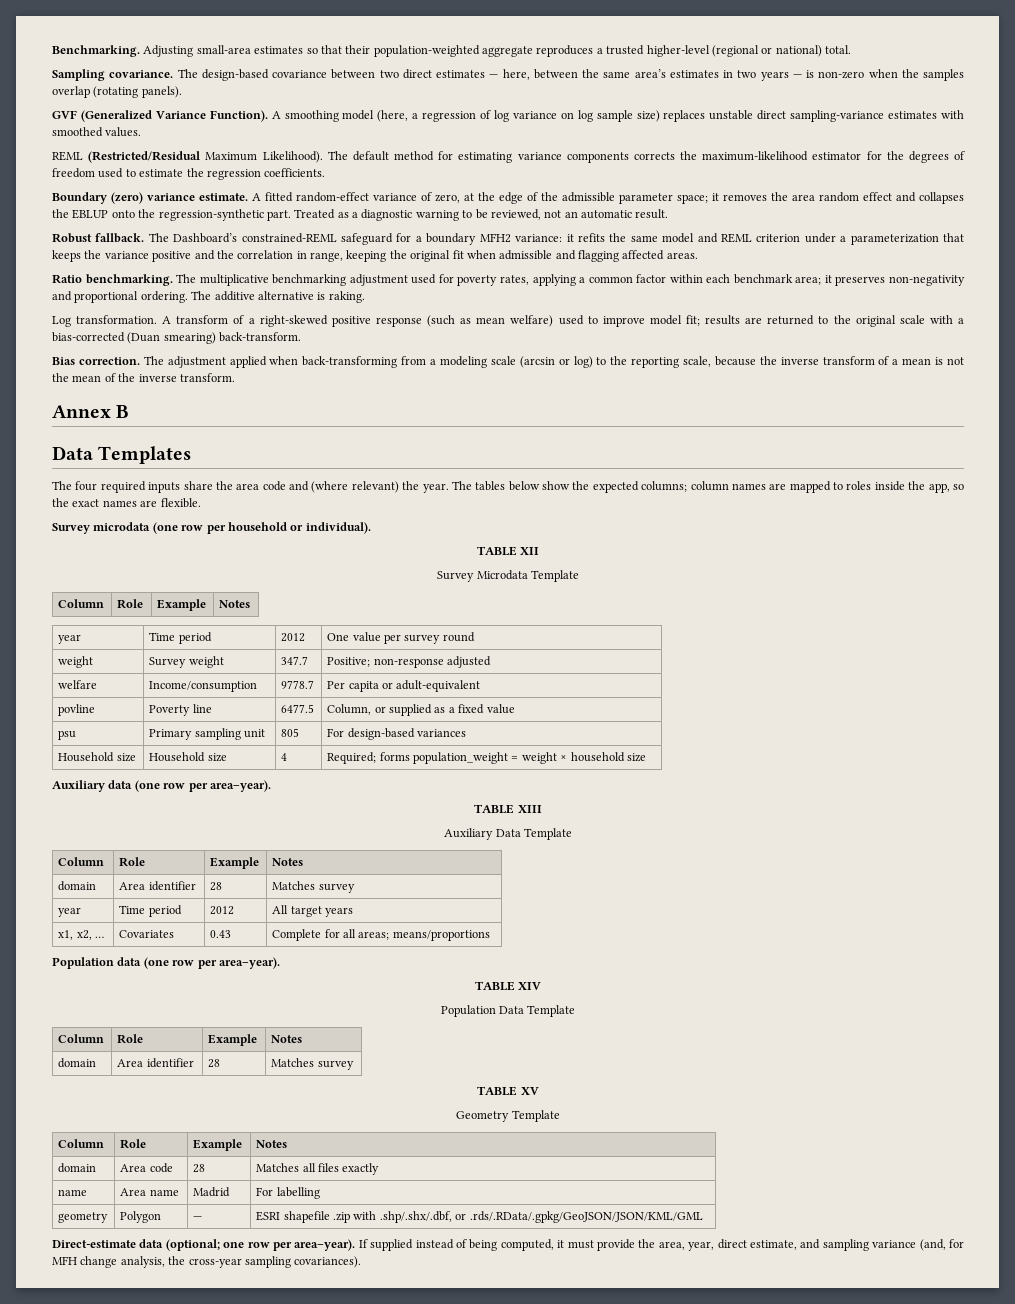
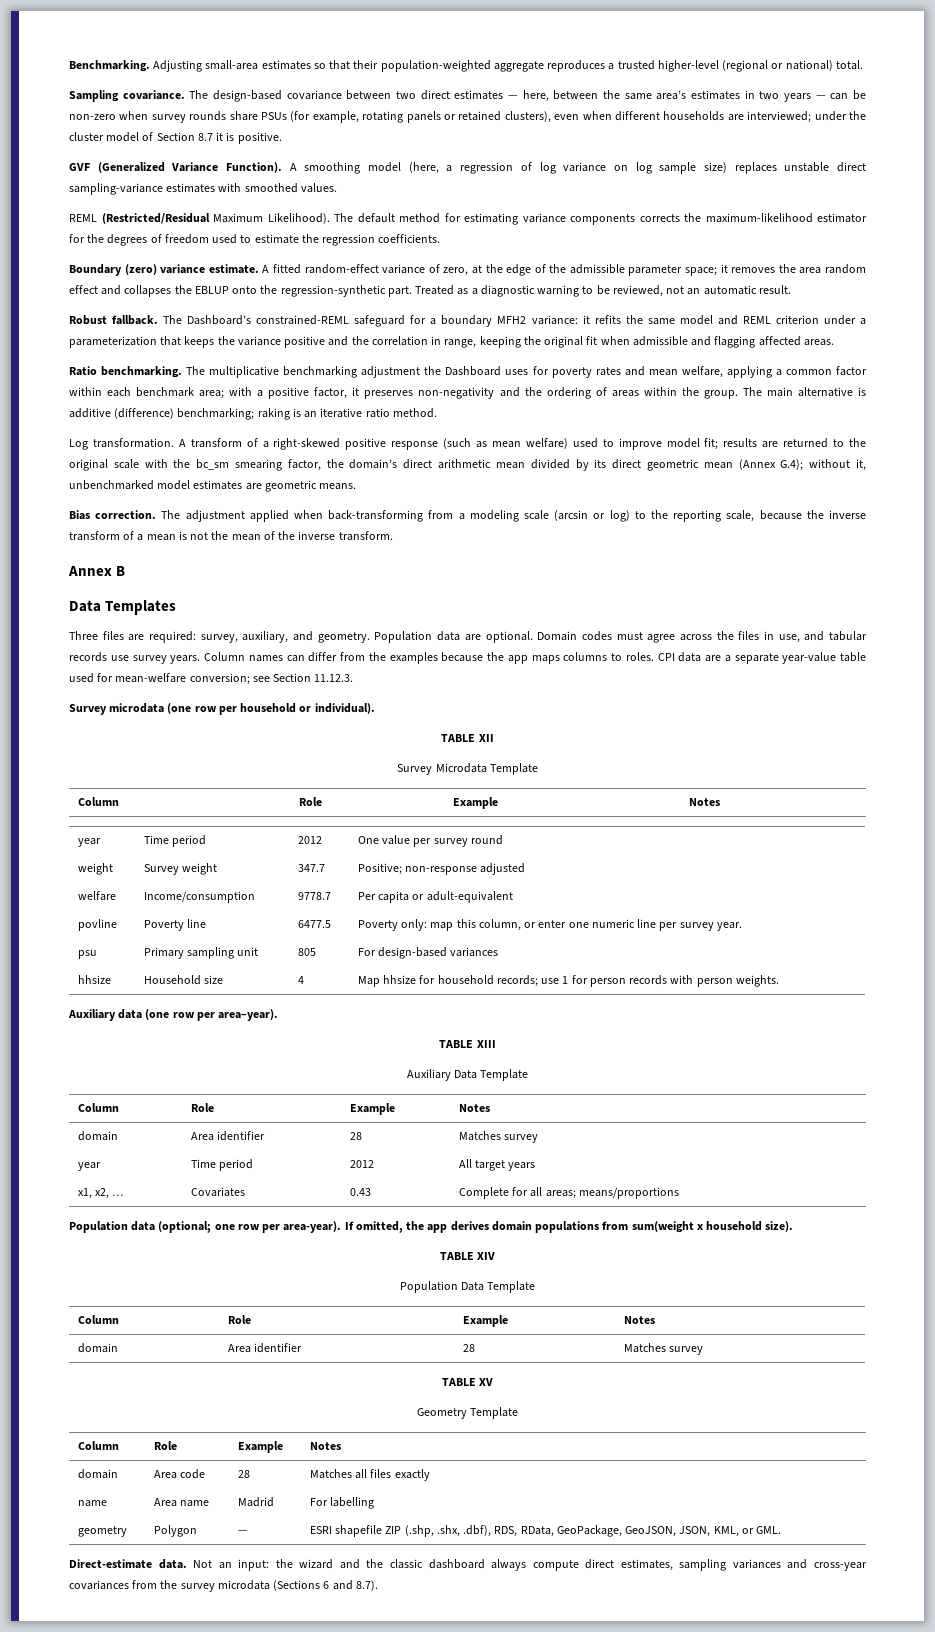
[806,69,964,81] [52,86,182,98] is non-zero when the samples overlap (rotating panels). -> [830,90,866,100] [69,111,866,123] [69,132,282,144] can be non-zero when survey rounds share PSUs (for example, rotating panels or retained clusters), even when different households are interviewed; under the cluster model of Section 8.7 it is positive.
[411,274,529,286] used for poverty rates, -> [424,366,723,378] the Dashboard uses for poverty rates and mean welfare,
[824,275,965,286] [52,291,365,303] it preserves non-negativity and proportional ordering. The additive alternative is raking. -> [229,387,866,399] [69,408,437,420] with a positive factor, it preserves non-negativity and the ordering of areas within the group. The main alternative is additive (difference) benchmarking; raking is an iterative ratio method.
[958,318,965,324] [52,332,302,344] a bias-corrected (Duan smearing) back-transform. -> [173,459,867,471] [69,480,357,492] the bc_sm smearing factor, the domain’s direct arithmetic mean divided by its direct geometric mean (Annex G.4); without it, unbenchmarked model estimates are geometric means.
[52,481,964,493] [52,498,201,508] The four required inputs share the area code and (where relevant) the year. The tables below show the expected columns; column names are mapped to roles inside the app, so the exact names are flexible. -> [69,631,867,643] [69,652,866,664] [69,673,354,685] Three files are required: survey, auxiliary, and geometry. Population data are optional. Domain codes must agree across the files in use, and tabular records use survey years. Column names can differ from the examples because the app maps columns to roles. CPI data are a separate year-value table used for mean-welfare conversion; see Section 11.12.3.
[327,704,515,716] Column, or supplied as a fixed value -> [358,919,742,931] Poverty only: map this column, or enter one numeric line per survey year.
[58,752,136,762] Household size -> [78,975,112,984] hhsize
[327,752,646,764] Required; forms population_weight = weight × household size -> [358,975,779,987] Map hhsize for household records; use 1 for person records with person weights.
[143,957,280,969] (one row per area–year). -> [158,1221,794,1233] (optional; one row per area-year). If omitted, the app derives domain populations from sum(weight x household size).
[333,1211,703,1223] [52,1239,964,1251] [52,1256,362,1268] .zip with .shp/.shx/.dbf, or .rds/.RData/.gpkg/GeoJSON/JSON/KML/GML // Direct-estimate data (optional; one row per area–year). If supplied instead of being computed, it must provide the area, year, direct estimate, and sampling variance (and, for MFH change analysis, the cross-year sampling covariances). -> [385,1525,782,1537] [69,1559,867,1571] [69,1580,378,1592] ZIP (.shp, .shx, .dbf), RDS, RData, GeoPackage, GeoJSON, JSON, KML, or GML. // Direct-estimate data. Not an input: the wizard and the classic dashboard always compute direct estimates, sampling variances and cross-year covariances from the survey microdata (Sections 6 and 8.7).

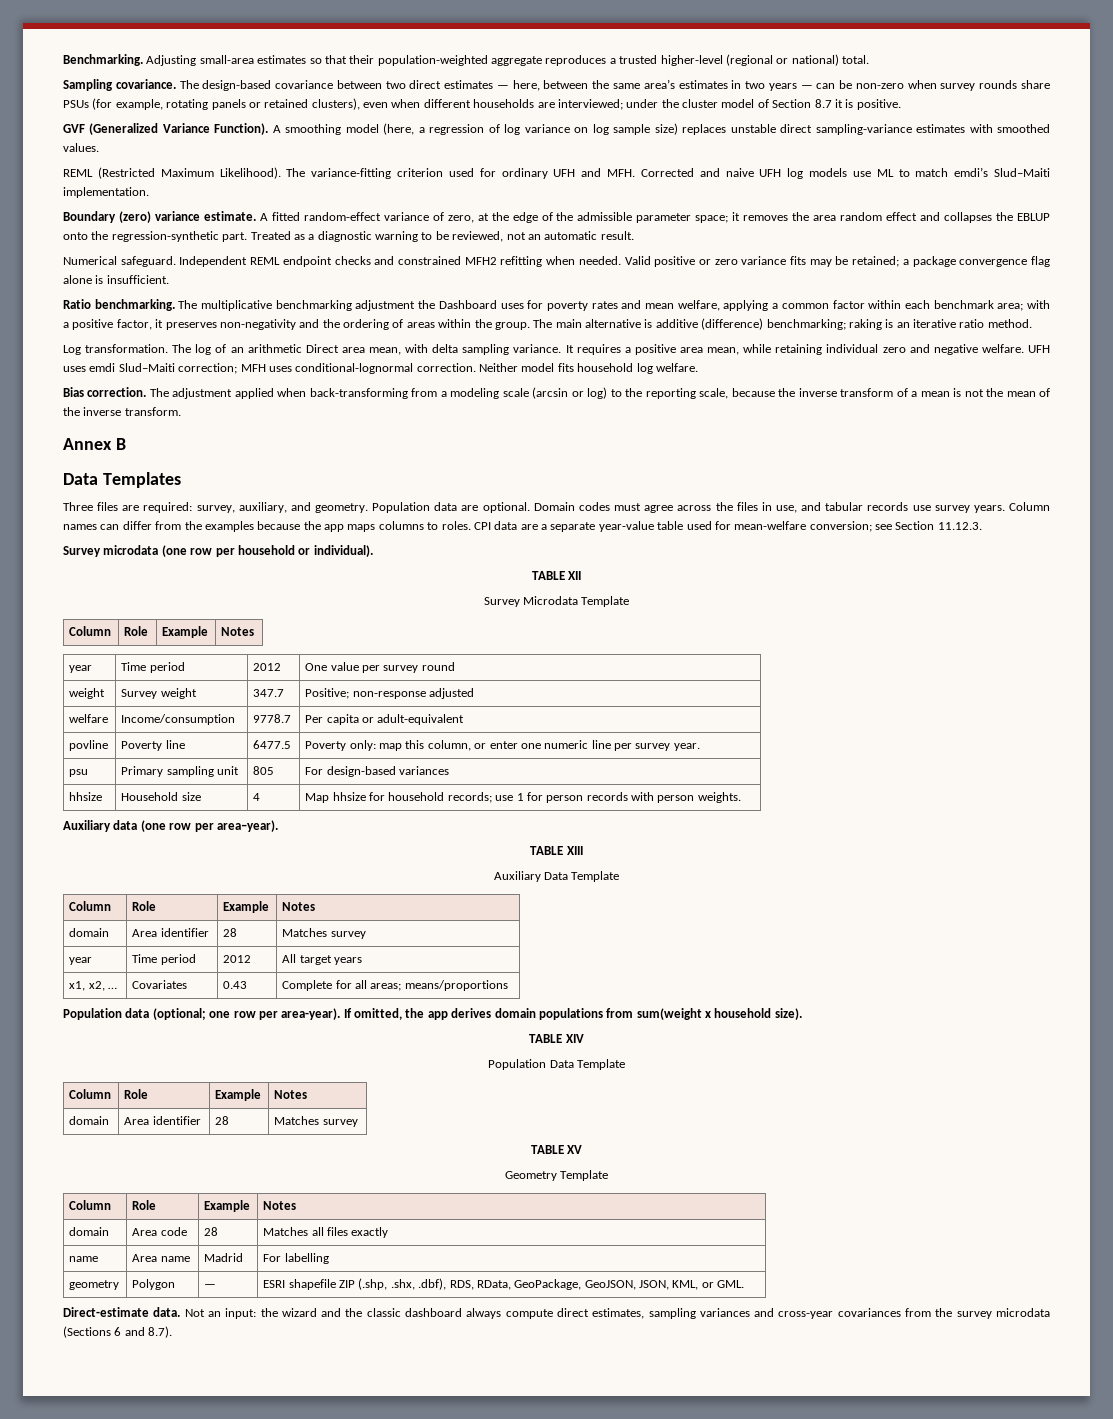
[101,213,210,224] (Restricted/Residual -> [97,167,155,179] (Restricted
[357,213,867,225] [69,234,441,246] default method for estimating variance components corrects the maximum-likelihood estimator for the degrees of freedom used to estimate the regression coefficients. -> [311,167,1051,179] [63,187,149,198] variance-fitting criterion used for ordinary UFH and MFH. Corrected and naive UFH log models use ML to match emdi’s Slud–Maiti implementation.
[69,315,866,327] [69,336,834,348] Robust fallback. The Dashboard’s constrained-REML safeguard for a boundary MFH2 variance: it refits the same model and REML criterion under a parameterization that keeps the variance positive and the correlation in range, keeping the original fit when admissible and flagging affected areas. -> [63,256,1051,267] [63,275,169,284] Numerical safeguard. Independent REML endpoint checks and constrained MFH2 refitting when needed. Valid positive or zero variance fits may be retained; a package convergence flag alone is insufficient.
[178,438,866,450] [69,459,867,471] [69,480,357,492] A transform of a right-skewed positive response (such as mean welfare) used to improve model fit; results are returned to the original scale with the bc_sm smearing factor, the domain’s direct arithmetic mean divided by its direct geometric mean (Annex G.4); without it, unbenchmarked model estimates are geometric means. -> [172,344,1050,355] [63,363,698,374] The log of an arithmetic Direct area mean, with delta sampling variance. It requires a positive area mean, while retaining individual zero and negative welfare. UFH uses emdi Slud–Maiti correction; MFH uses conditional-lognormal correction. Neither model fits household log welfare.

